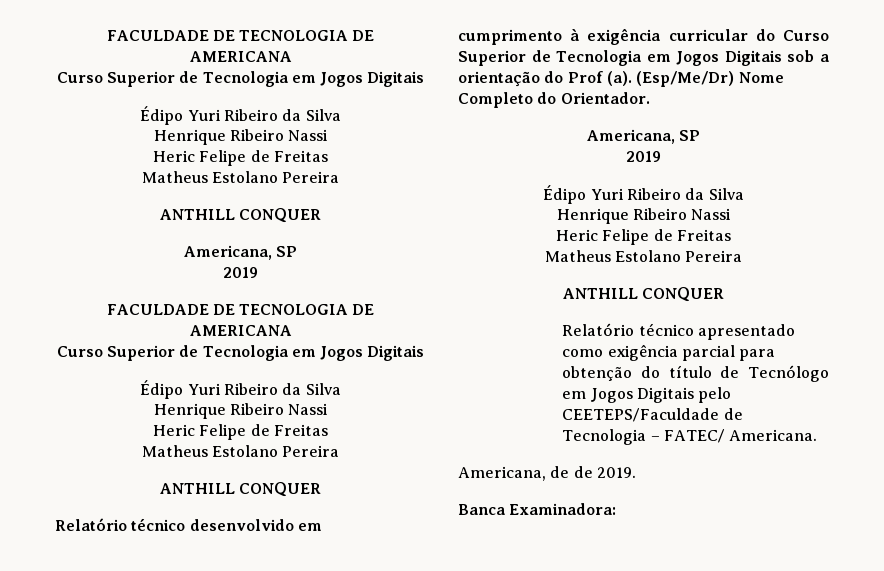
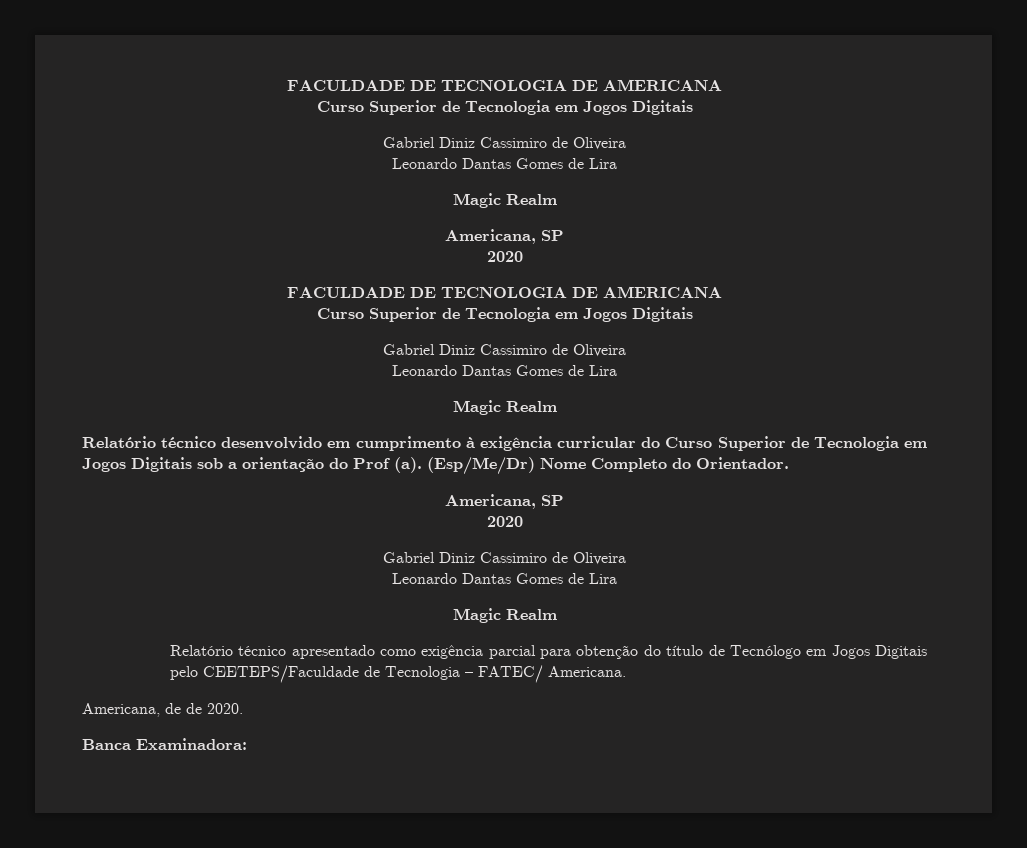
[140,106,341,125] [153,129,329,145] [153,150,328,166] [141,171,340,183] [159,208,322,223] [183,245,298,260] [223,267,258,278] Édipo Yuri Ribeiro da Silva // Henrique Ribeiro Nassi // Heric Felipe de Freitas // Matheus Estolano Pereira // ANTHILL CONQUER // Americana, SP // 2019 -> [383,137,626,150] [392,158,617,169] [452,193,557,208] [445,229,564,244] [486,251,523,262] Gabriel Diniz Cassimiro de Oliveira // Leonardo Dantas Gomes de Lira // Magic Realm // Americana, SP // 2020
[140,380,341,399] [153,403,329,419] [153,424,328,440] [141,445,340,457] [159,482,322,497] Édipo Yuri Ribeiro da Silva // Henrique Ribeiro Nassi // Heric Felipe de Freitas // Matheus Estolano Pereira // ANTHILL CONQUER -> [383,344,626,357] [392,365,617,376] [452,400,557,415] Gabriel Diniz Cassimiro de Oliveira // Leonardo Dantas Gomes de Lira // Magic Realm
[626,151,661,162] [543,185,744,204] [556,208,732,224] [556,229,731,245] [544,250,743,262] [562,287,725,302] 2019 // Édipo Yuri Ribeiro da Silva // Henrique Ribeiro Nassi // Heric Felipe de Freitas // Matheus Estolano Pereira // ANTHILL CONQUER -> [486,516,523,527] [383,552,626,565] [392,573,617,584] [452,608,557,623] 2020 // Gabriel Diniz Cassimiro de Oliveira // Leonardo Dantas Gomes de Lira // Magic Realm
[596,467,636,478] 2019. -> [207,703,243,714] 2020.

